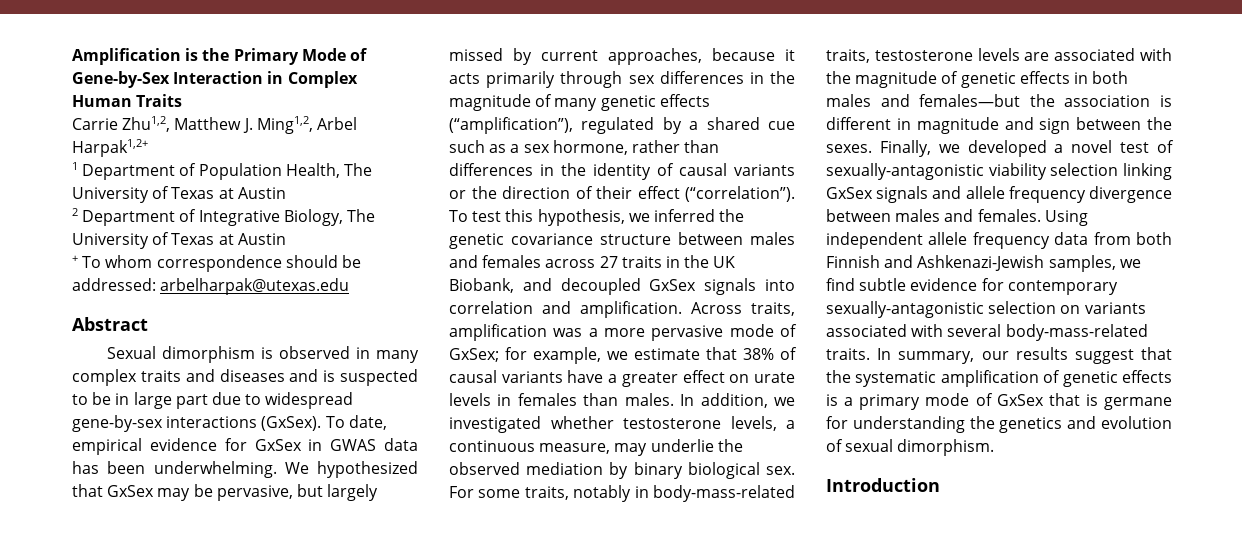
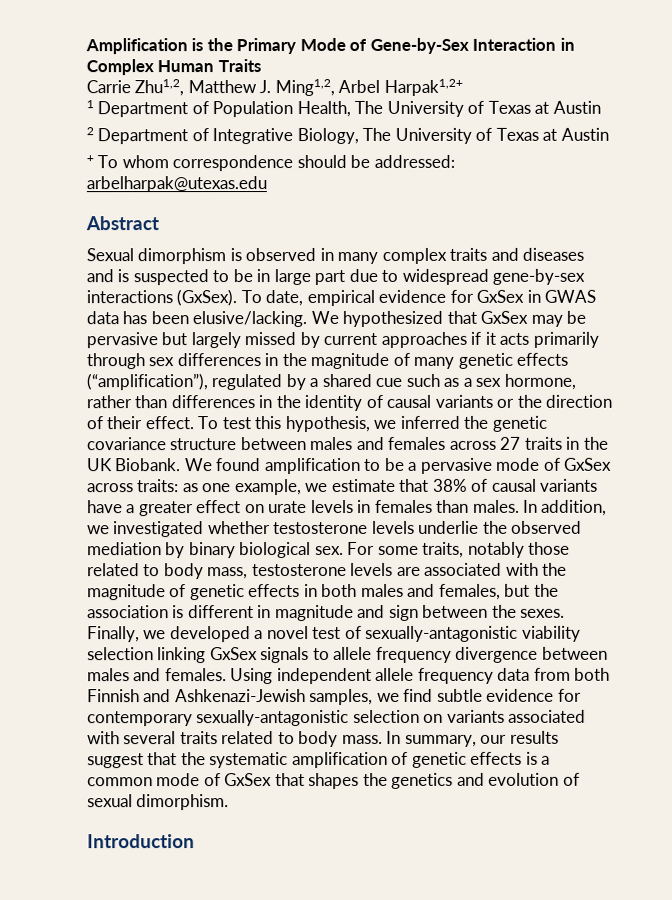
[153,461,277,478] underwhelming. -> [192,311,308,328] elusive/lacking.
[216,485,293,501] pervasive, -> [86,332,158,349] pervasive
[608,48,775,65] approaches, because -> [380,331,482,348] approaches if
[637,186,795,202] effect (“correlation”). -> [144,416,194,430] effect.
[449,278,795,295] [449,301,795,318] [449,324,797,341] [449,347,527,362] Biobank, and decoupled GxSex signals into correlation and amplification. Across traits, amplification was a more pervasive mode of GxSex; for -> [115,457,613,475] [87,479,232,493] Biobank. We found amplification to be a pervasive mode of GxSex across traits: as one
[730,416,795,431] [449,440,648,456] levels, a continuous measure, may -> [371,520,415,534] levels
[634,485,795,502] [826,49,870,63] in body-mass-related traits, -> [528,541,571,555] [87,563,249,580] those related to body mass,
[919,94,1021,107] females—but -> [438,583,531,600] females, but
[932,186,962,199] and -> [312,648,330,661] to
[1005,324,1148,341] [826,348,870,360] body-mass-related traits. -> [179,730,383,748] traits related to body mass.
[859,394,921,410] primary -> [87,777,153,787] common
[1085,394,1172,410] [826,416,965,433] is germane for understanding -> [308,772,360,790] shapes

